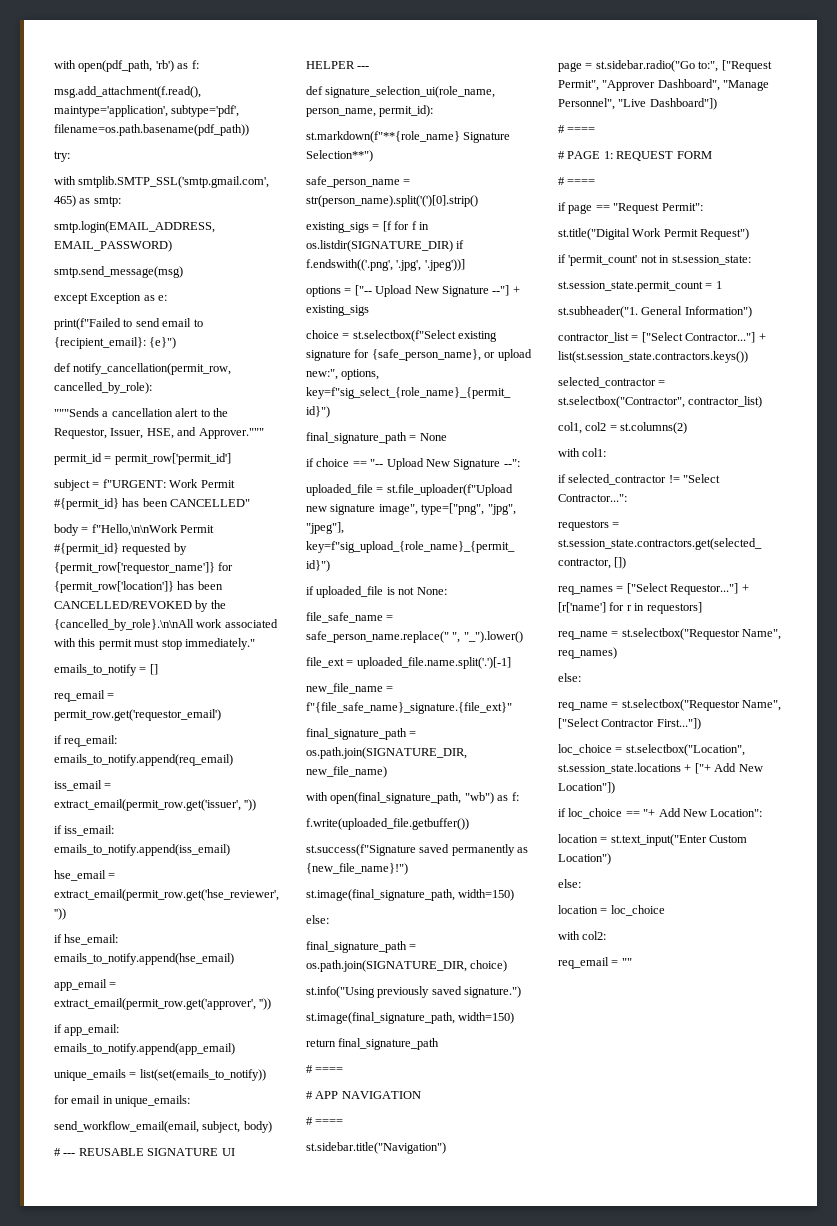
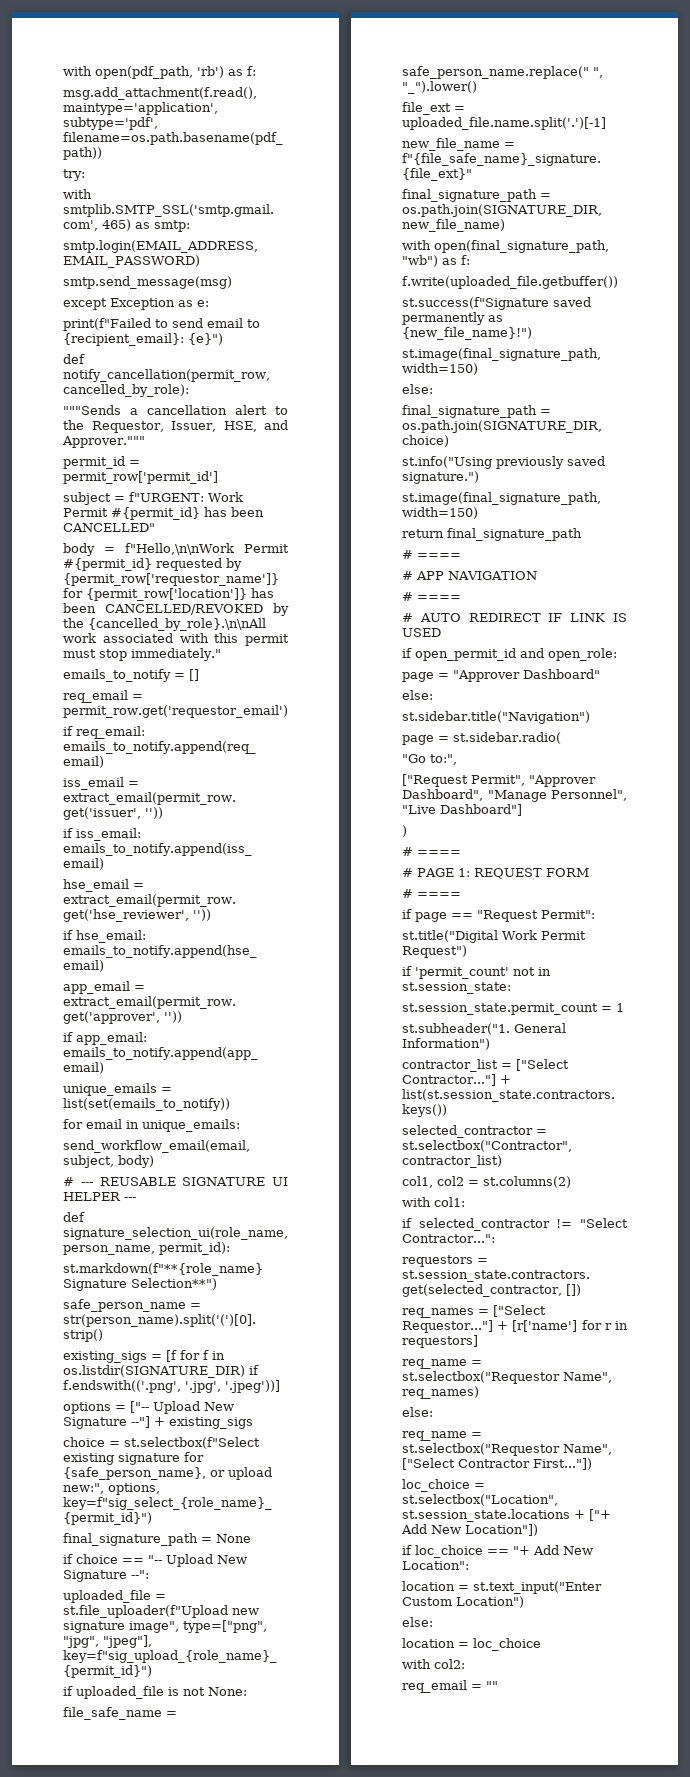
(344, 1122) none -> [402,613,627,622] [402,628,441,637] [402,648,617,661] [402,669,600,682] [402,690,433,700] // # AUTO REDIRECT IF LINK IS USED // if open_permit_id and open_role: // page = "Approver Dashboard" // else:
[595,60,695,72] st.sidebar.radio("Go -> [453,732,561,744] [402,754,426,763] st.sidebar.radio( // "Go
(719, 66) none -> (457, 759) //
[649,98,717,110] Dashboard"]) -> [440,804,522,816] [402,825,407,837] Dashboard"] // )

